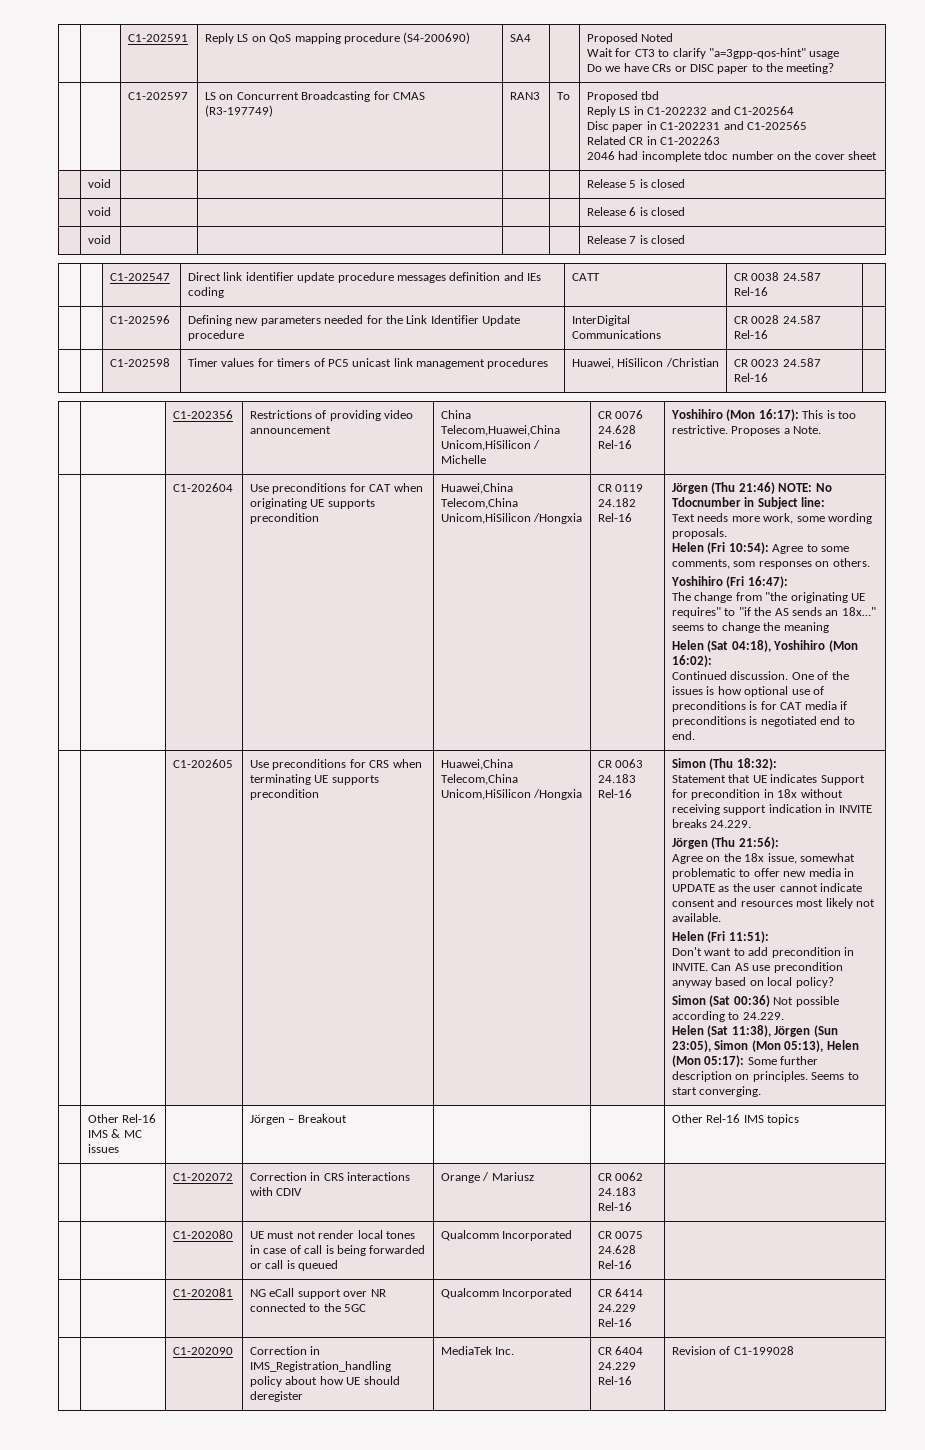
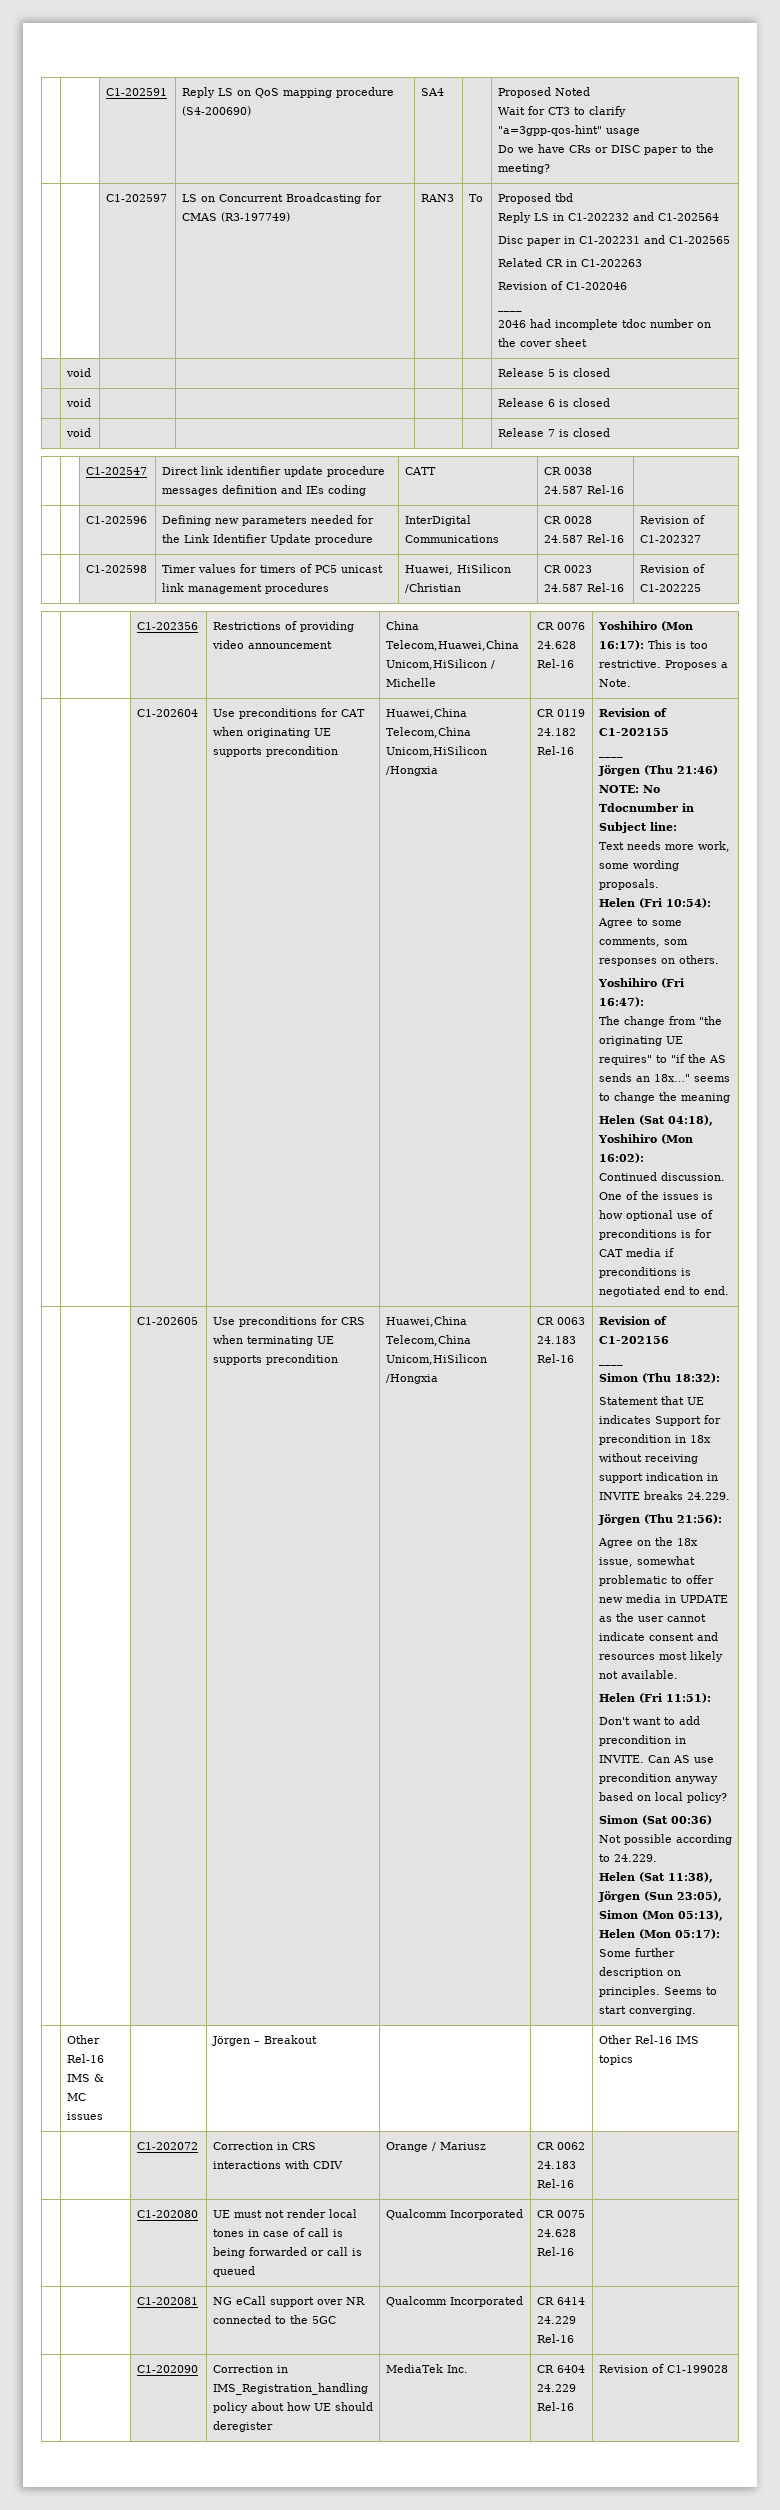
(721, 140) none -> [497,281,627,290] [497,309,522,312] // Revision of C1-202046 // ____
(769, 334) none -> [639,515,705,524] [639,535,701,543] Revision of C1-202327
(769, 377) none -> [639,564,705,573] [639,584,701,592] Revision of C1-202225
(633, 517) none -> [598,708,667,717] [598,728,669,736] [598,755,623,758] Revision of C1-202155 // ____ //
(633, 793) none -> [598,1316,667,1325] [598,1336,669,1344] [598,1363,623,1366] Revision of C1-202156 // ____ //

